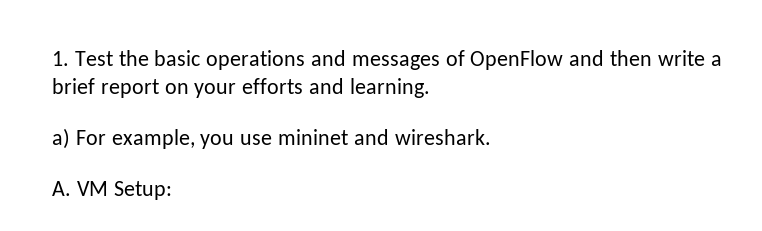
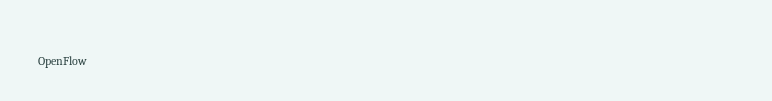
[52,50,722,70] [52,78,430,98] [52,128,491,149] [52,181,172,200] 1. Test the basic operations and messages of OpenFlow and then write a brief report on your efforts and learning. // a) For example, you use mininet and wireshark. // A. VM Setup: -> [38,56,87,68] OpenFlow

